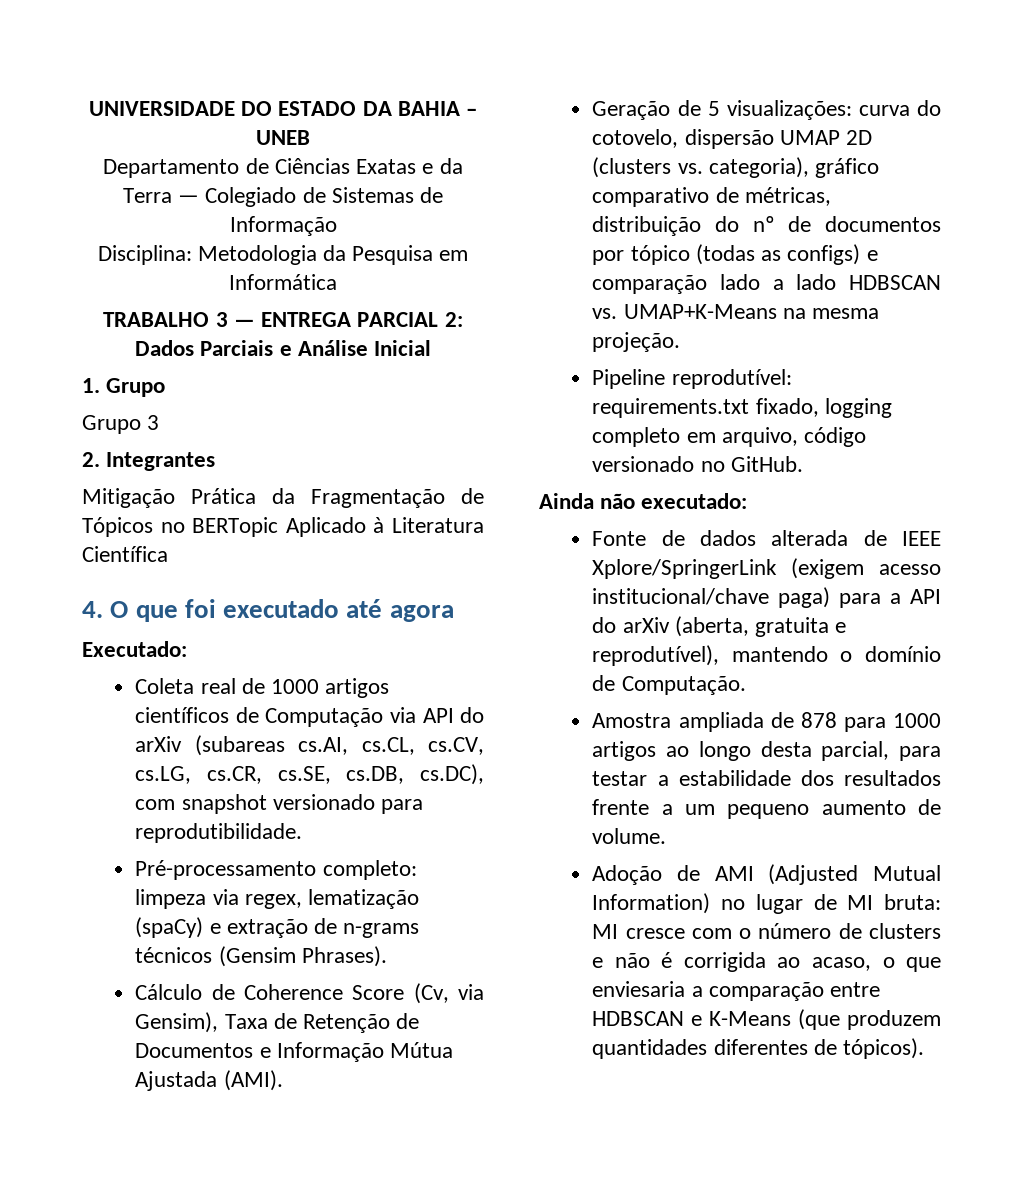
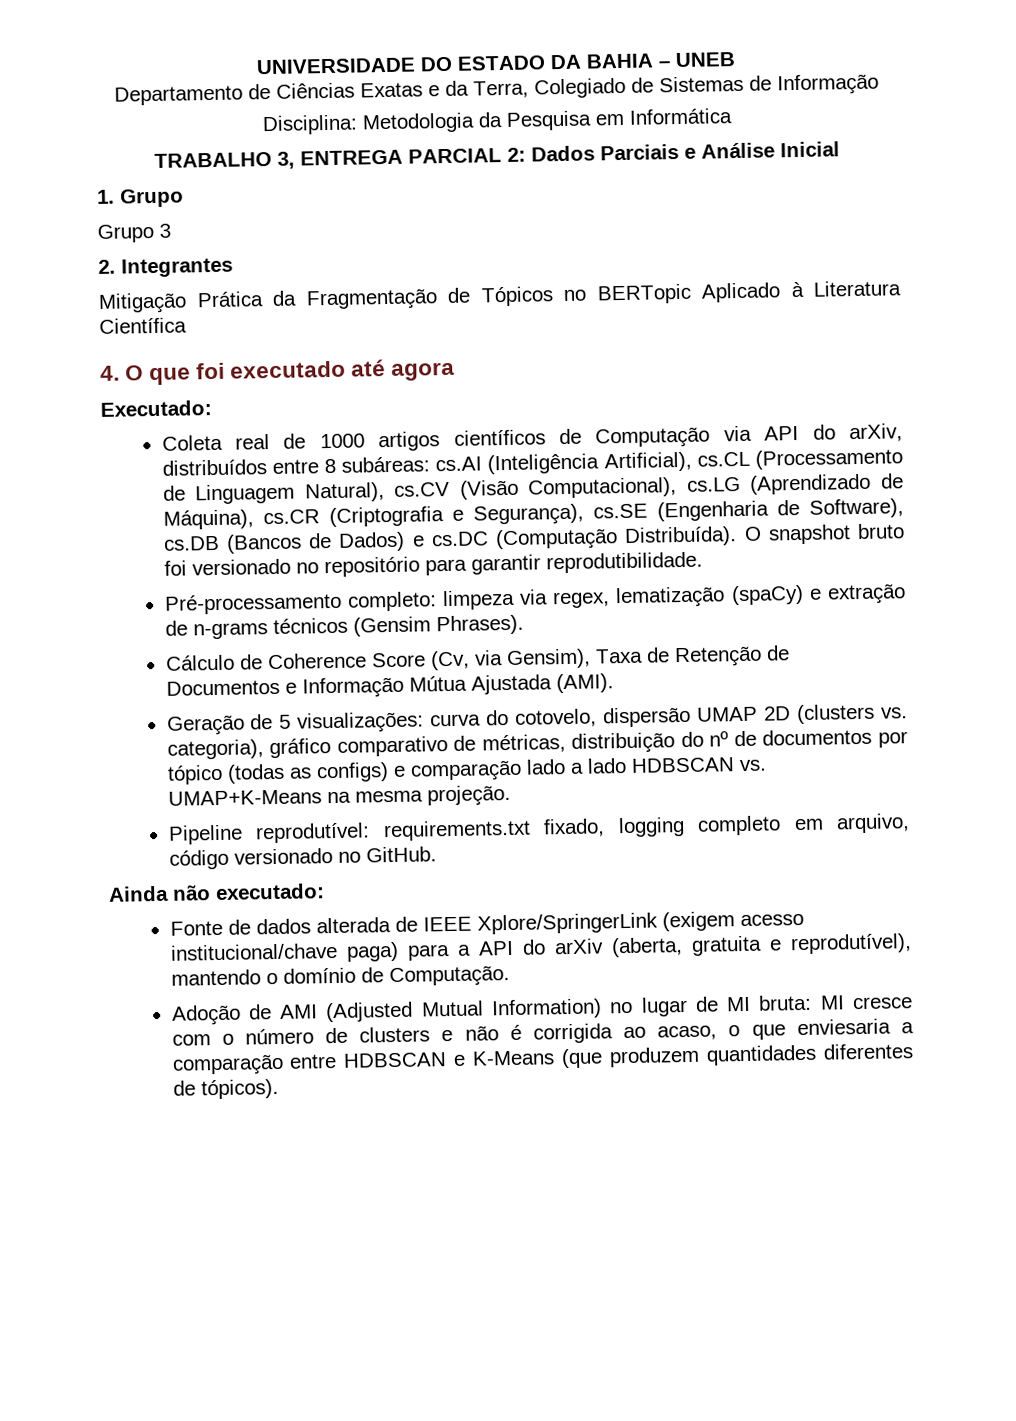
[122,188,200,203] Terra — -> [472,80,529,99] Terra,
[215,312,255,327] 3 — -> [277,151,295,169] 3,
[135,735,484,756] [135,764,484,785] [135,794,424,814] arXiv (subareas cs.AI, cs.CL, cs.CV, cs.LG, cs.CR, cs.SE, cs.DB, cs.DC), com snapshot versionado para -> [848,423,903,443] [161,448,904,476] [162,473,905,505] [162,498,905,530] [162,523,905,554] [163,554,541,578] arXiv, distribuídos entre 8 subáreas: cs.AI (Inteligência Artificial), cs.CL (Processamento de Linguagem Natural), cs.CV (Visão Computacional), cs.LG (Aprendizado de Máquina), cs.CR (Criptografia e Segurança), cs.SE (Engenharia de Software), cs.DB (Bancos de Dados) e cs.DC (Computação Distribuída). O snapshot bruto foi versionado no repositório para garantir
[592,712,941,732] [592,741,941,761] [592,770,941,786] [592,799,941,819] [592,828,667,844] // Amostra ampliada de 878 para 1000 artigos ao longo desta parcial, para testar a estabilidade dos resultados frente a um pequeno aumento de volume. -> (510, 976) none

